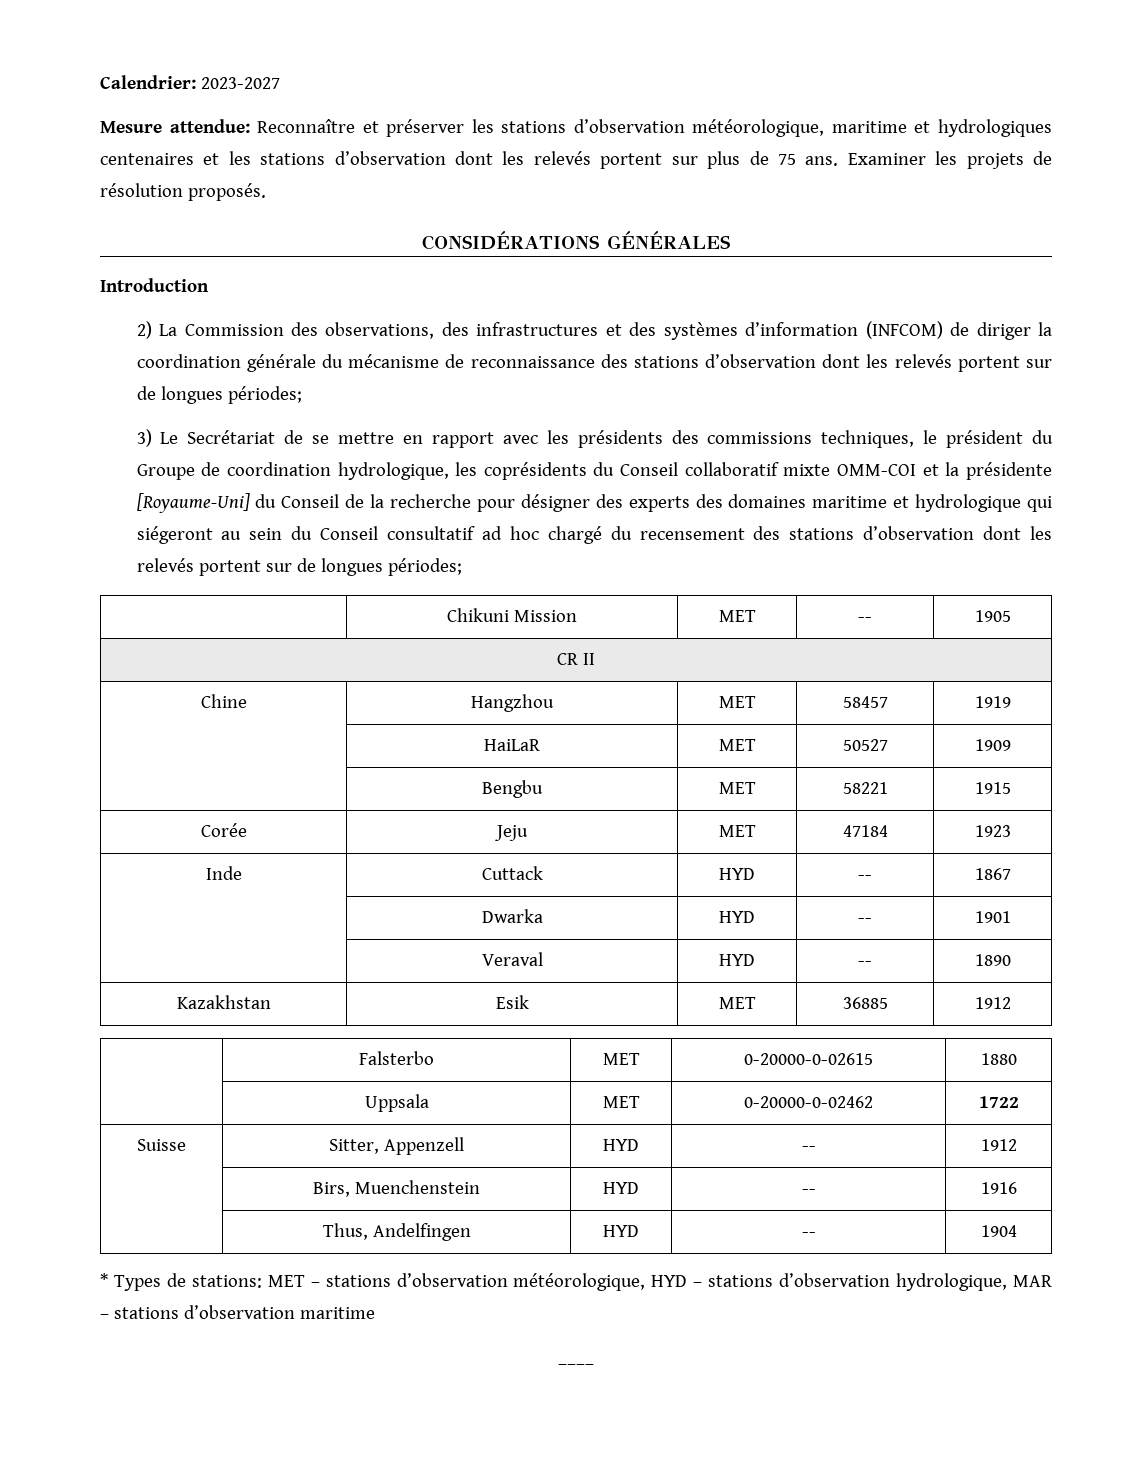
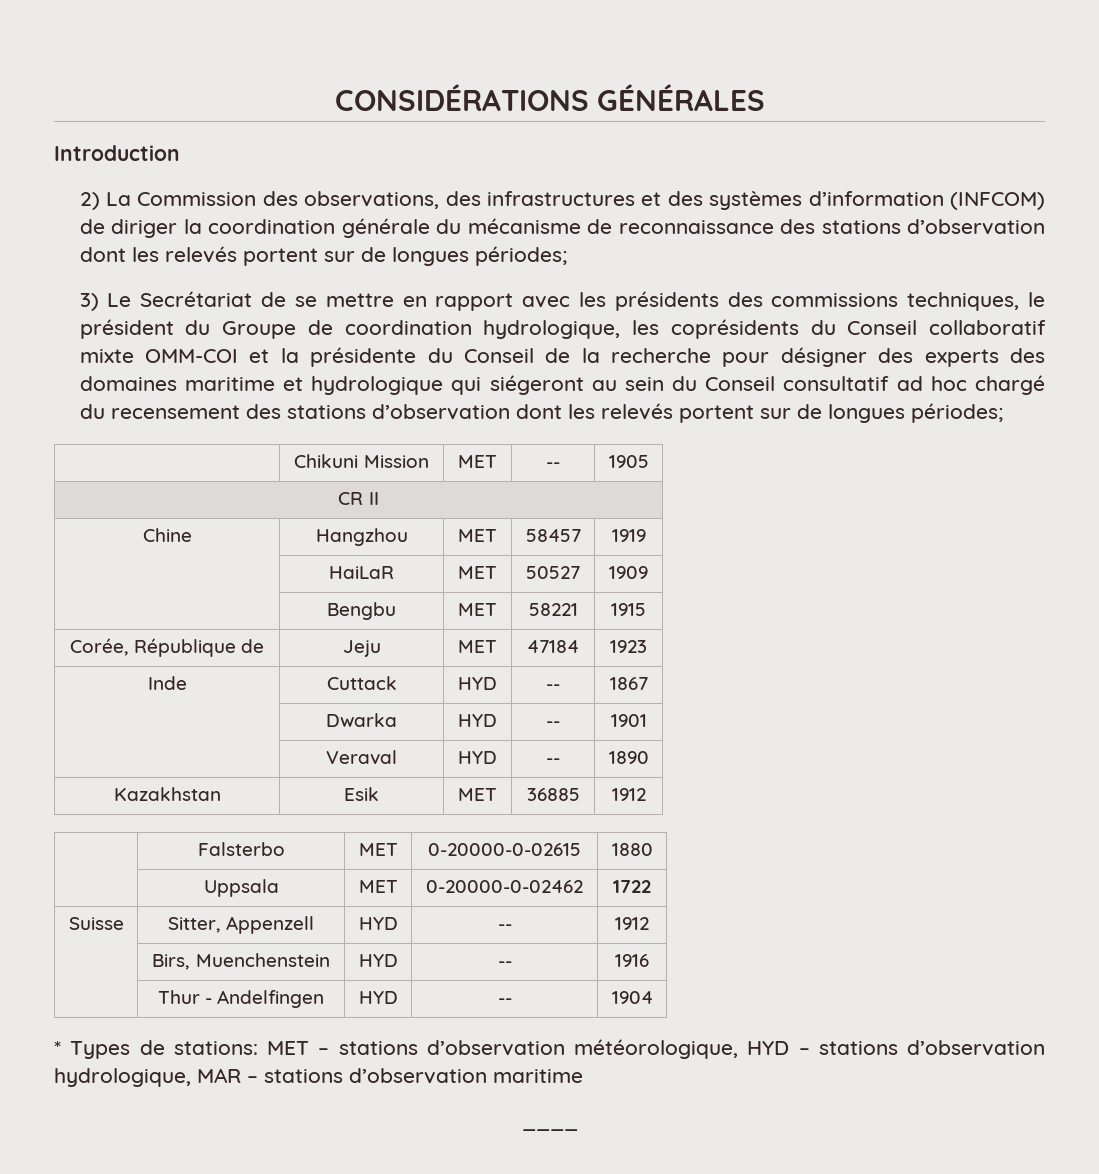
[100,75,280,89] [100,119,1052,137] [100,151,1052,169] [100,183,266,201] Calendrier: 2023-2027 // Mesure attendue: Reconnaître et préserver les stations d’observation météorologique, maritime et hydrologiques centenaires et les stations d’observation dont les relevés portent sur plus de 75 ans. Examiner les projets de résolution proposés. // -> (334, 97) none
[136,493,250,513] [Royaume-Uni] -> (417, 357) none
[200,823,247,837] Corée -> [69,638,265,657] Corée, République de
[322,1223,368,1240] Thus, -> [157,990,212,1004] Thur -

